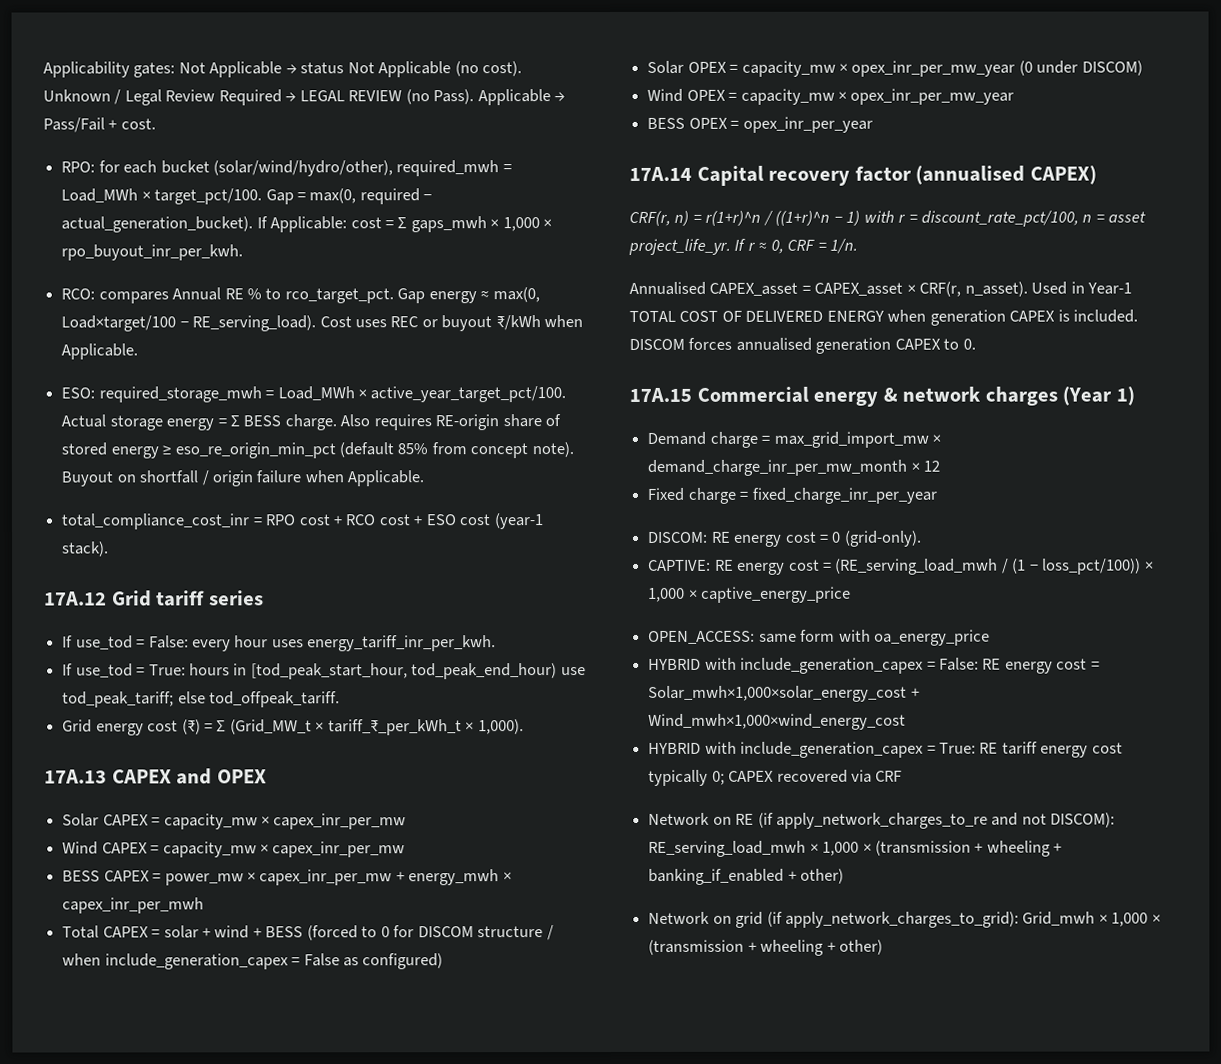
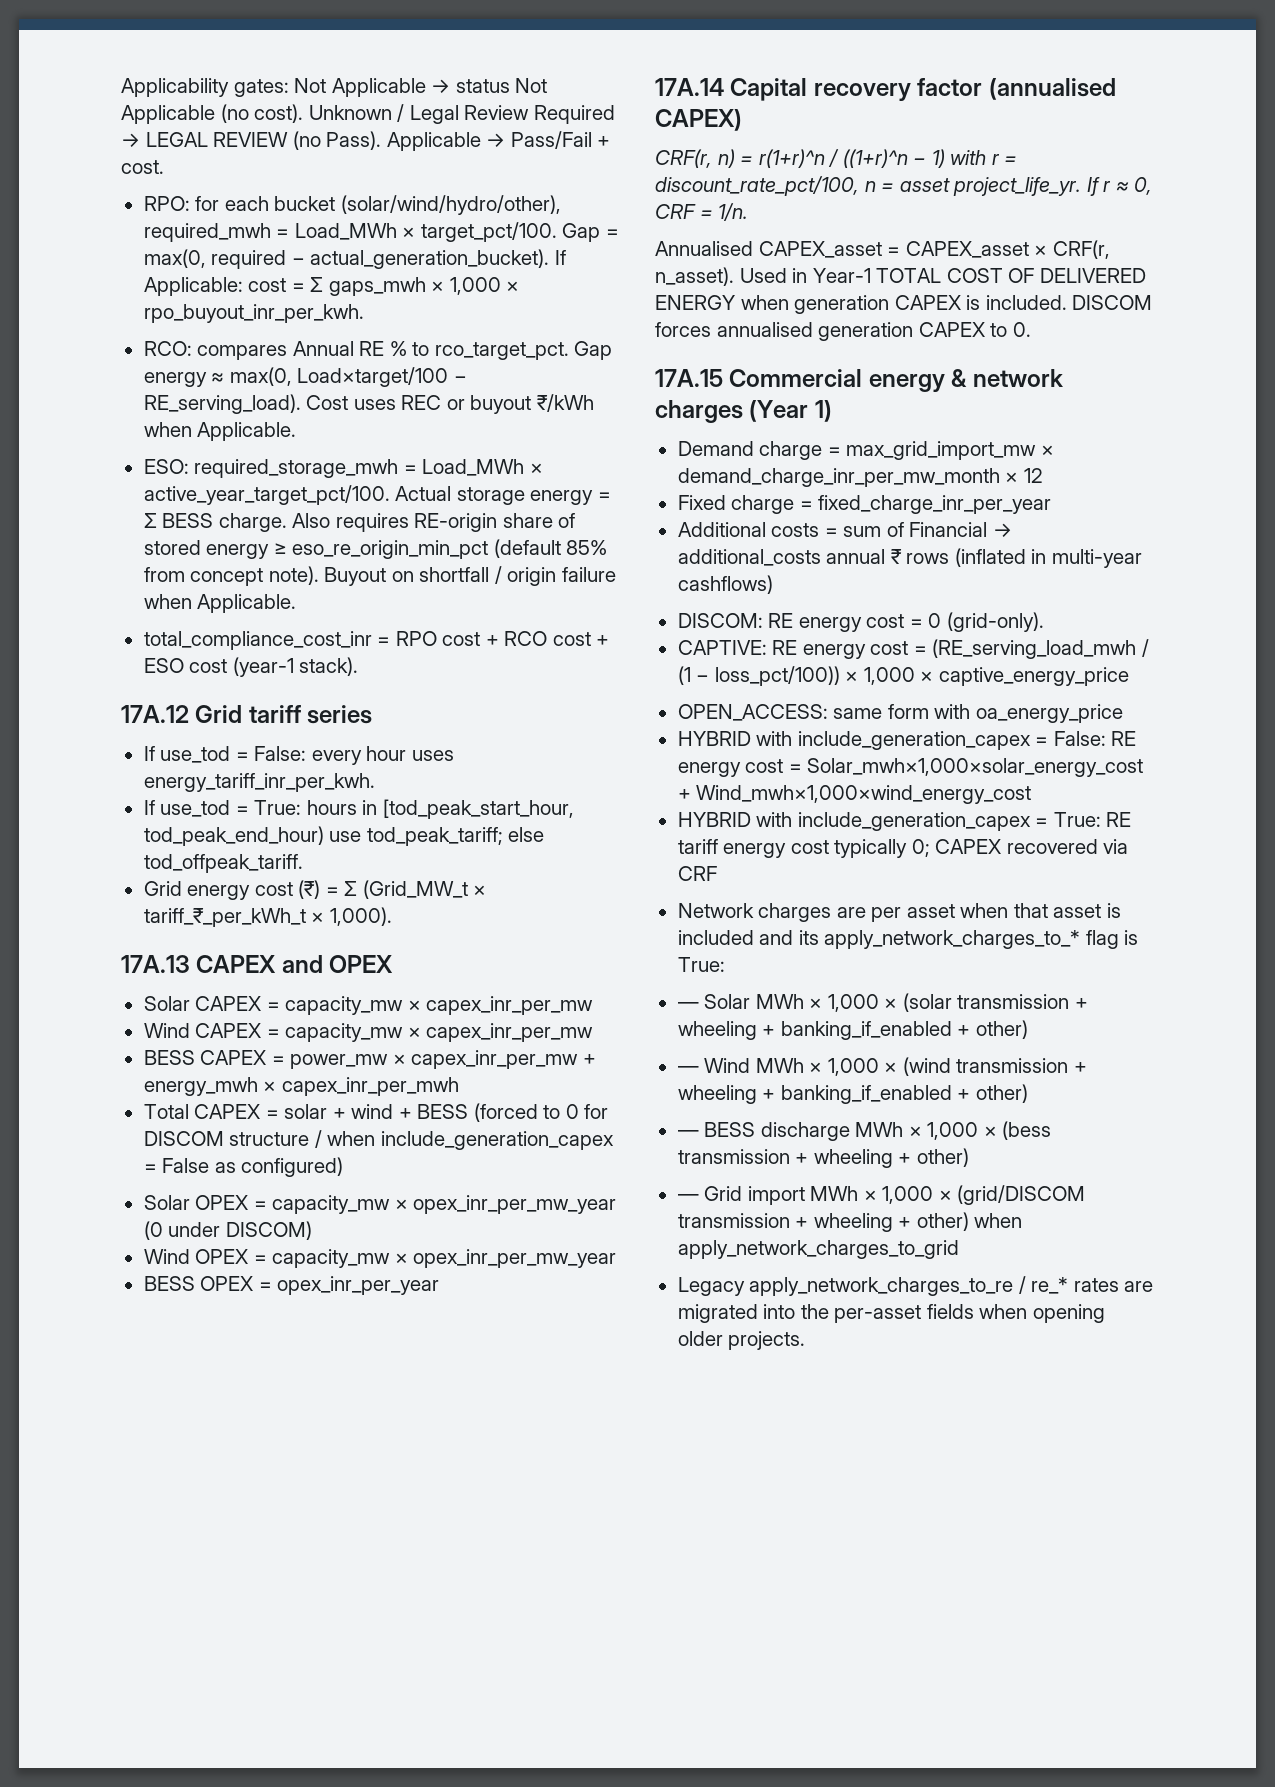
(937, 495) none -> [677,522,1012,537] [677,548,1142,568] [677,575,773,594] // Additional costs = sum of Financial → additional_costs annual ₹ rows (inflated in multi-year cashflows)
[712,812,1116,829] [648,840,1063,857] [648,868,845,885] [648,911,1161,928] [648,939,883,956] on RE (if apply_network_charges_to_re and not DISCOM): RE_serving_load_mwh × 1,000 × (transmission + wheeling + banking_if_enabled + other) // Network on grid (if apply_network_charges_to_grid): Grid_mwh × 1,000 × (transmission + wheeling + other) -> [758,903,1121,922] [677,930,1139,949] [677,957,725,972] [677,993,1088,1012] [677,1020,1028,1040] [677,1057,1087,1076] [677,1084,1028,1104] [677,1121,1052,1141] [677,1148,969,1168] [677,1185,1086,1205] [677,1212,1023,1232] [677,1240,959,1259] [677,1276,1154,1296] [677,1304,1105,1323] [677,1331,806,1350] charges are per asset when that asset is included and its apply_network_charges_to_* flag is True: // — Solar MWh × 1,000 × (solar transmission + wheeling + banking_if_enabled + other) // — Wind MWh × 1,000 × (wind transmission + wheeling + banking_if_enabled + other) // — BESS discharge MWh × 1,000 × (bess transmission + wheeling + other) // — Grid import MWh × 1,000 × (grid/DISCOM transmission + wheeling + other) when apply_network_charges_to_grid // Legacy apply_network_charges_to_re / re_* rates are migrated into the per-asset fields when opening older projects.

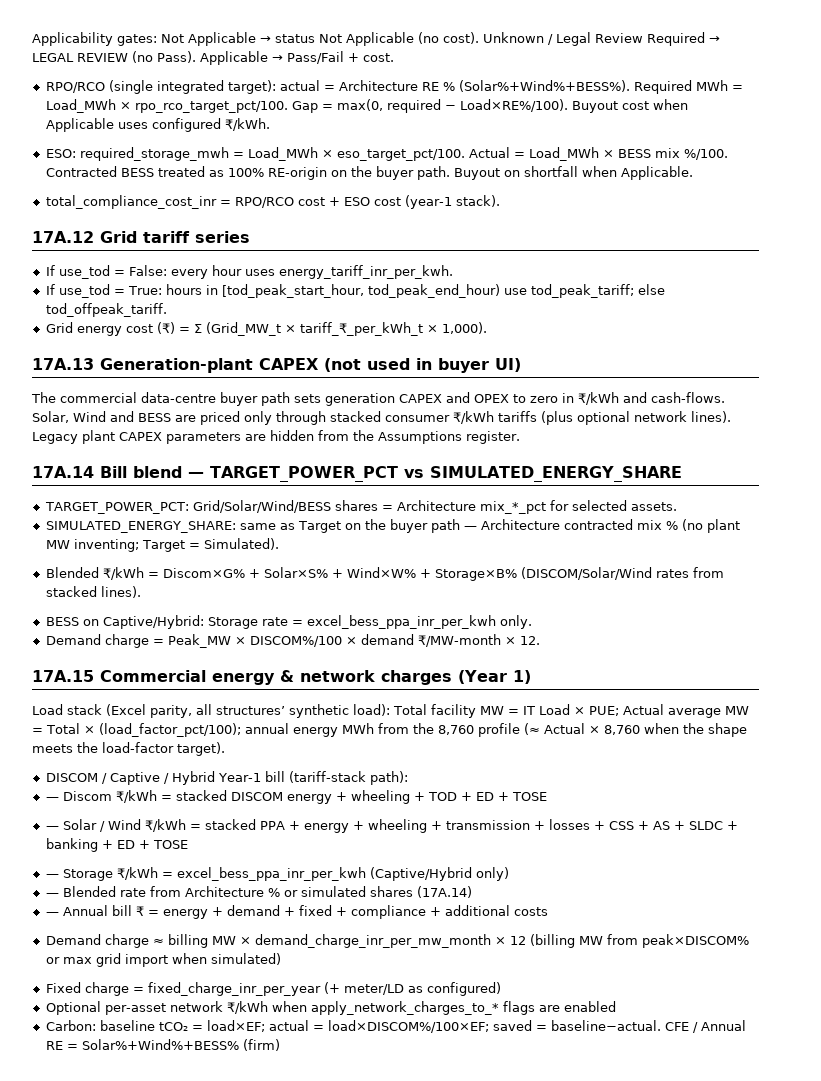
[143,195,561,215] [143,222,557,242] RPO: for each bucket (solar/wind/hydro/other), required_mwh = Load_MWh × target_pct/100. -> [45,80,743,94] [45,99,288,113] RPO/RCO (single integrated target): actual = Architecture RE % (Solar%+Wind%+BESS%). Required MWh = Load_MWh × rpo_rco_target_pct/100.
[310,249,566,269] [143,277,520,296] [143,304,364,323] [143,341,613,360] [143,367,467,387] [143,394,594,414] [143,422,297,441] actual_generation_bucket). If Applicable: cost = Σ gaps_mwh × 1,000 × rpo_buyout_inr_per_kwh. // RCO: compares Annual RE % to rco_target_pct. Gap energy ≈ max(0, Load×target/100 − RE_serving_load). Cost uses REC or buyout ₹/kWh when Applicable. -> [459,99,688,113] [45,118,270,132] Load×RE%/100). Buyout cost when Applicable uses configured ₹/kWh.
[143,485,611,505] [143,513,576,532] [143,539,608,559] [143,566,616,586] active_year_target_pct/100. Actual storage energy = Σ BESS charge. Also requires RE-origin share of stored energy ≥ eso_re_origin_min_pct (default 85% from concept note). Buyout on shortfall / origin failure -> [336,147,728,161] [45,166,578,180] eso_target_pct/100. Actual = Load_MWh × BESS mix %/100. Contracted BESS treated as 100% RE-origin on the buyer path. Buyout on shortfall
[395,631,548,646] RPO cost + RCO -> [234,197,294,208] RPO/RCO
[196,955,394,973] [143,996,594,1015] [143,1023,594,1042] [143,1050,596,1069] [143,1077,459,1096] [143,1103,609,1122] [143,1130,614,1150] [143,1157,344,1177] [143,1195,617,1214] [143,1221,312,1240] [143,1249,617,1268] [143,1276,440,1295] [655,78,1116,101] [655,109,742,131] [655,149,1018,168] [655,176,1153,196] [655,203,749,221] [655,240,1110,259] [655,267,1146,286] [655,295,1153,314] [655,322,1031,341] CAPEX and OPEX // Solar CAPEX = capacity_mw × capex_inr_per_mw // Wind CAPEX = capacity_mw × capex_inr_per_mw // BESS CAPEX = power_mw × capex_inr_per_mw + energy_mwh × capex_inr_per_mwh // Total CAPEX = solar + wind + BESS (forced to 0 for DISCOM structure / when include_generation_capex = False as configured) // Solar OPEX = capacity_mw × opex_inr_per_mw_year (0 under DISCOM) // Wind OPEX = capacity_mw × opex_inr_per_mw_year // BESS OPEX = opex_inr_per_year // 17A.14 Capital recovery factor (annualised CAPEX) // CRF(r, n) = r(1+r)^n / ((1+r)^n − 1) with r = discount_rate_pct/100, n = asset project_life_yr. If r ≈ 0, CRF = 1/n. // Annualised CAPEX_asset = CAPEX_asset × CRF(r, n_asset). Used in Year-1 TOTAL COST OF DELIVERED ENERGY when generation CAPEX is included. DISCOM forces annualised generation CAPEX to 0. -> [100,358,521,373] [31,392,725,406] [32,411,731,425] [32,430,520,444] [32,466,682,482] [44,500,677,514] [45,519,740,533] [45,538,279,552] [45,567,724,581] [45,586,141,598] [45,615,532,629] [45,634,540,648] Generation-plant CAPEX (not used in buyer UI) // The commercial data-centre buyer path sets generation CAPEX and OPEX to zero in ₹/kWh and cash-flows. Solar, Wind and BESS are priced only through stacked consumer ₹/kWh tariffs (plus optional network lines). Legacy plant CAPEX parameters are hidden from the Assumptions register. // 17A.14 Bill blend — TARGET_POWER_PCT vs SIMULATED_ENERGY_SHARE // TARGET_POWER_PCT: Grid/Solar/Wind/BESS shares = Architecture mix_*_pct for selected assets. // SIMULATED_ENERGY_SHARE: same as Target on the buyer path — Architecture contracted mix % (no plant MW inventing; Target = Simulated). // Blended ₹/kWh = Discom×G% + Solar×S% + Wind×W% + Storage×B% (DISCOM/Solar/Wind rates from stacked lines). // BESS on Captive/Hybrid: Storage rate = excel_bess_ppa_inr_per_kwh only. // Demand charge = Peak_MW × DISCOM%/100 × demand ₹/MW-month × 12.
[677,441,1037,460] // Demand charge = max_grid_import_mw -> [32,704,749,718] [32,723,747,737] [32,742,225,756] [45,771,408,785] [45,790,547,804] [45,819,738,833] [45,838,188,852] [45,867,509,881] [45,886,472,898] [45,905,548,919] [45,934,236,948] // Load stack (Excel parity, all structures’ synthetic load): Total facility MW = IT Load × PUE; Actual average MW = Total × (load_factor_pct/100); annual energy MWh from the 8,760 profile (≈ Actual × 8,760 when the shape meets the load-factor target). // DISCOM / Captive / Hybrid Year-1 bill (tariff-stack path): // — Discom ₹/kWh = stacked DISCOM energy + wheeling + TOD + ED + TOSE // — Solar / Wind ₹/kWh = stacked PPA + energy + wheeling + transmission + losses + CSS + AS + SLDC + banking + ED + TOSE // — Storage ₹/kWh = excel_bess_ppa_inr_per_kwh (Captive/Hybrid only) // — Blended rate from Architecture % or simulated shares (17A.14) // — Annual bill ₹ = energy + demand + fixed + compliance + additional costs // Demand charge ≈ billing MW
[677,495,1052,514] [677,522,1012,537] [677,548,1142,568] [677,575,773,594] [677,612,1044,632] [677,639,1149,659] [677,666,1129,686] [677,704,1123,723] [677,731,1137,750] [677,758,1144,777] [677,785,1032,804] [677,812,1132,831] [677,839,1129,858] [677,866,717,881] [677,903,1121,922] [677,930,1139,949] [677,957,725,972] [677,993,1088,1012] [677,1020,1028,1040] [677,1057,1087,1076] [677,1084,1028,1104] [677,1121,1052,1141] [677,1148,969,1168] [677,1185,1086,1205] [677,1212,1023,1232] [677,1240,959,1259] [677,1276,1154,1296] [677,1304,1105,1323] [677,1331,806,1350] // Fixed charge = fixed_charge_inr_per_year // Additional costs = sum of Financial → additional_costs annual ₹ rows (inflated in multi-year cashflows) // DISCOM: RE energy cost = 0 (grid-only). // CAPTIVE: RE energy cost = (RE_serving_load_mwh / (1 − loss_pct/100)) × 1,000 × captive_energy_price // OPEN_ACCESS: same form with oa_energy_price // HYBRID with include_generation_capex = False: RE energy cost = Solar_mwh×1,000×solar_energy_cost + Wind_mwh×1,000×wind_energy_cost // HYBRID with include_generation_capex = True: RE tariff energy cost typically 0; CAPEX recovered via CRF // Network charges are per asset when that asset is included and its apply_network_charges_to_* flag is True: // — Solar MWh × 1,000 × (solar transmission + wheeling + banking_if_enabled + other) // — Wind MWh × 1,000 × (wind transmission + wheeling + banking_if_enabled + other) // — BESS discharge MWh × 1,000 × (bess transmission + wheeling + other) // — Grid import MWh × 1,000 × (grid/DISCOM transmission + wheeling + other) when apply_network_charges_to_grid // Legacy apply_network_charges_to_re / re_* rates are migrated into the per-asset fields when opening older projects. -> [529,934,749,948] [45,953,281,967] [45,982,501,996] [45,1001,616,1015] [45,1020,746,1033] [45,1039,280,1051] (billing MW from peak×DISCOM% or max grid import when simulated) // Fixed charge = fixed_charge_inr_per_year (+ meter/LD as configured) // Optional per-asset network ₹/kWh when apply_network_charges_to_* flags are enabled // Carbon: baseline tCO₂ = load×EF; actual = load×DISCOM%/100×EF; saved = baseline−actual. CFE / Annual RE = Solar%+Wind%+BESS% (firm)

